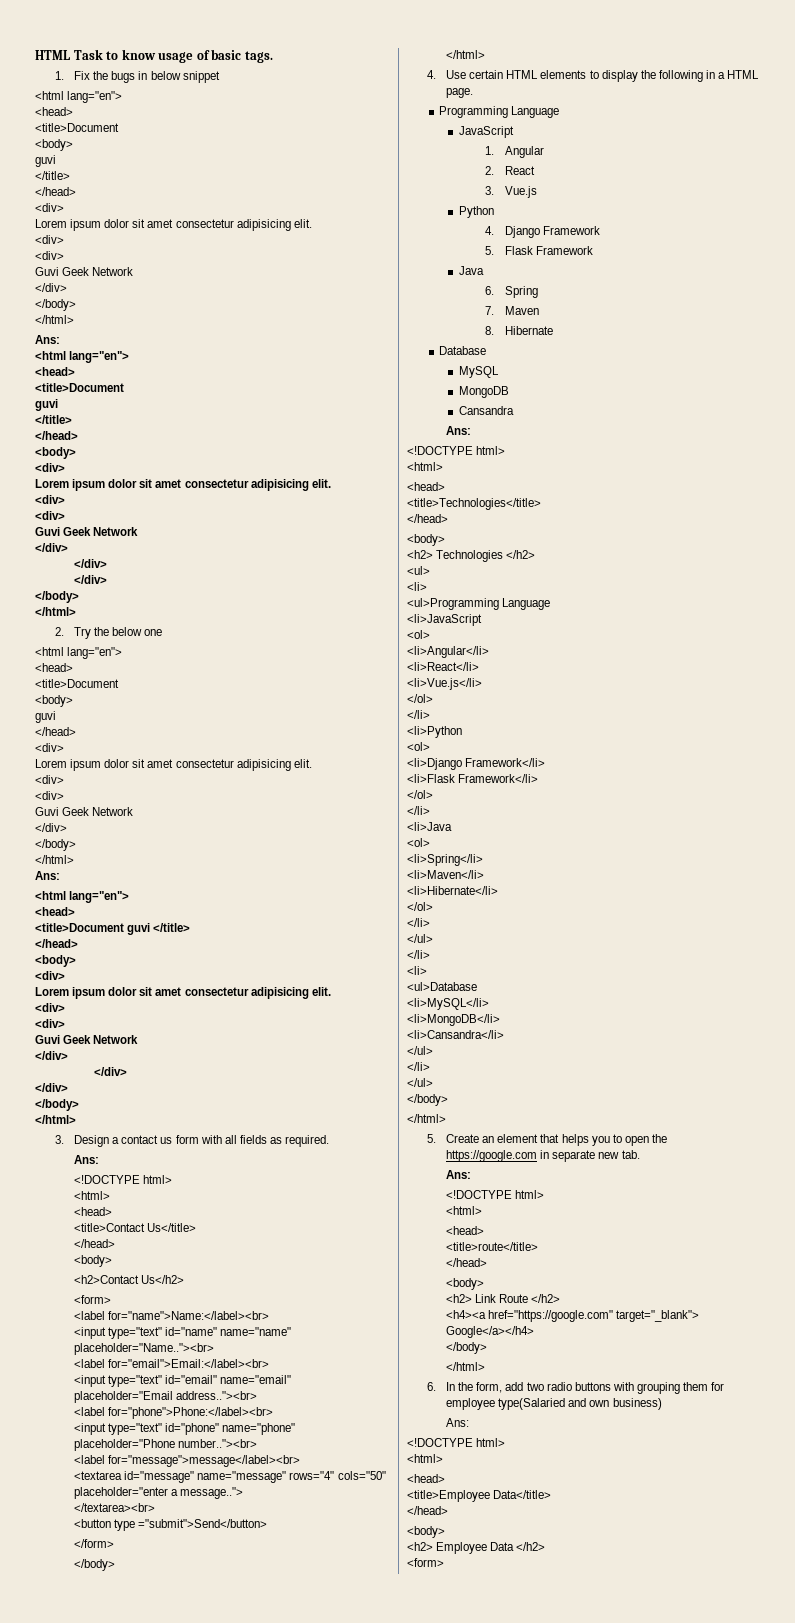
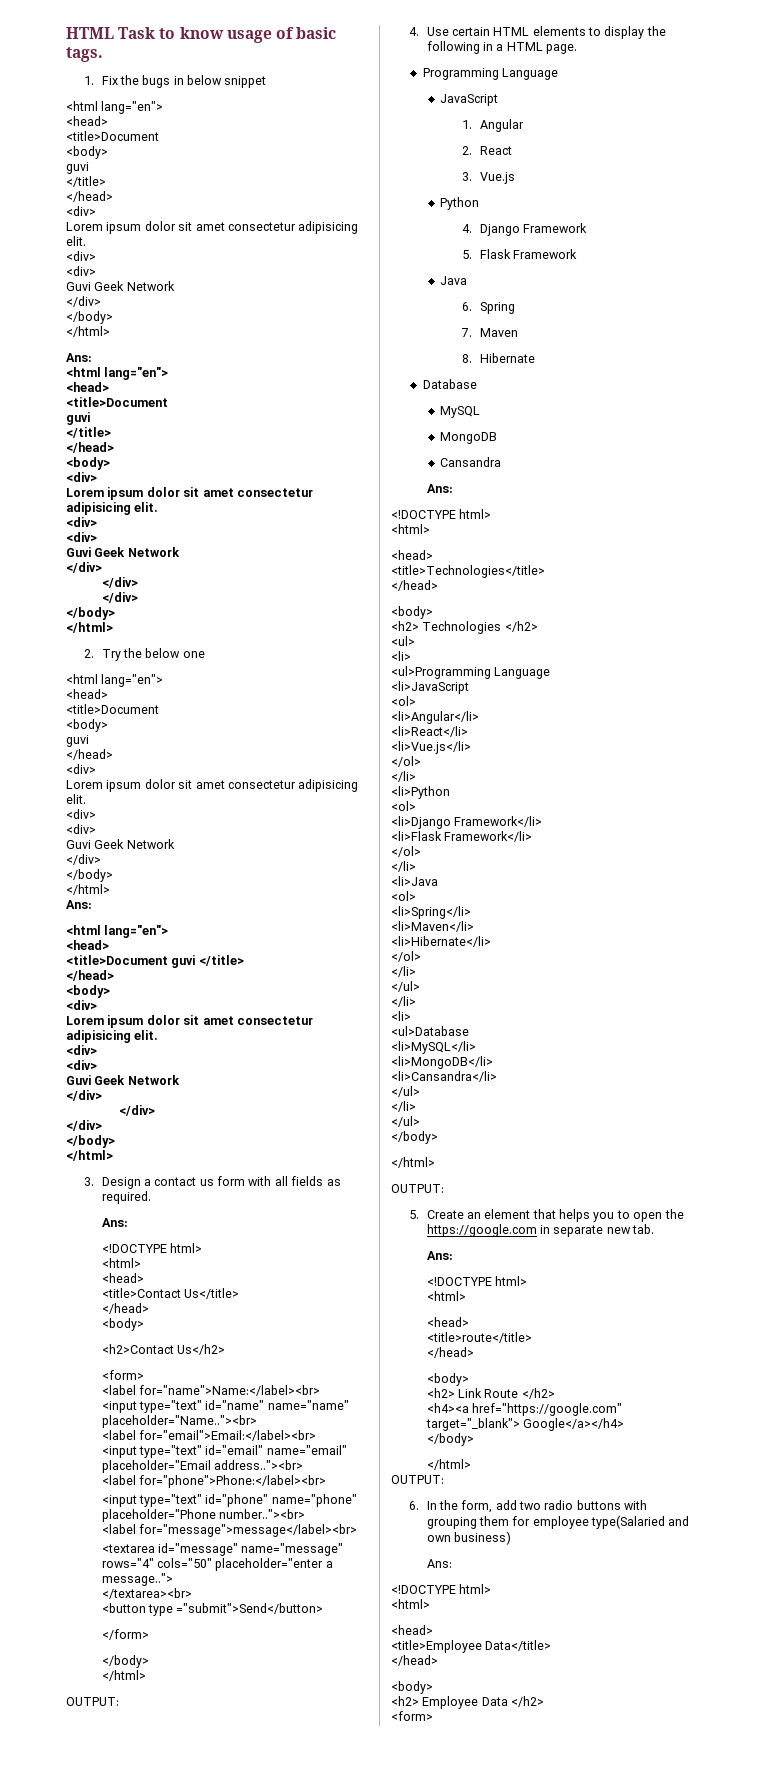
(486, 54) none -> [66,1697,119,1706] // OUTPUT:
(446, 1118) none -> [391,1184,444,1193] // OUTPUT:
(486, 1366) none -> [391,1475,444,1484] // OUTPUT:

